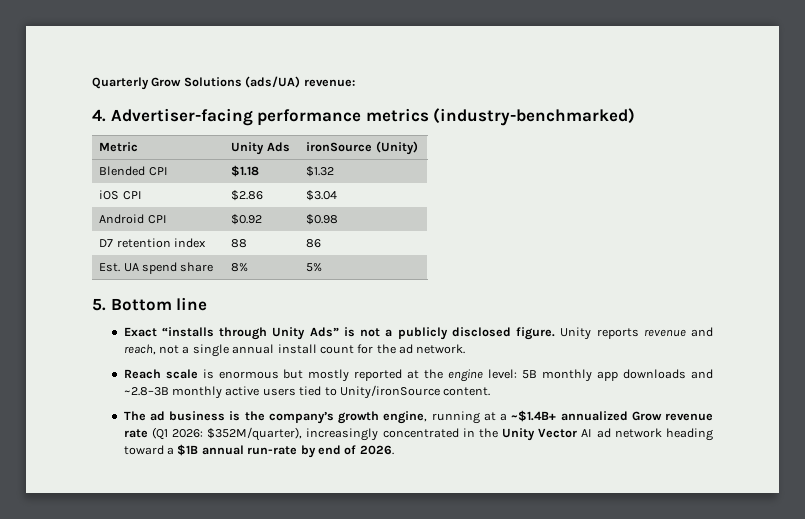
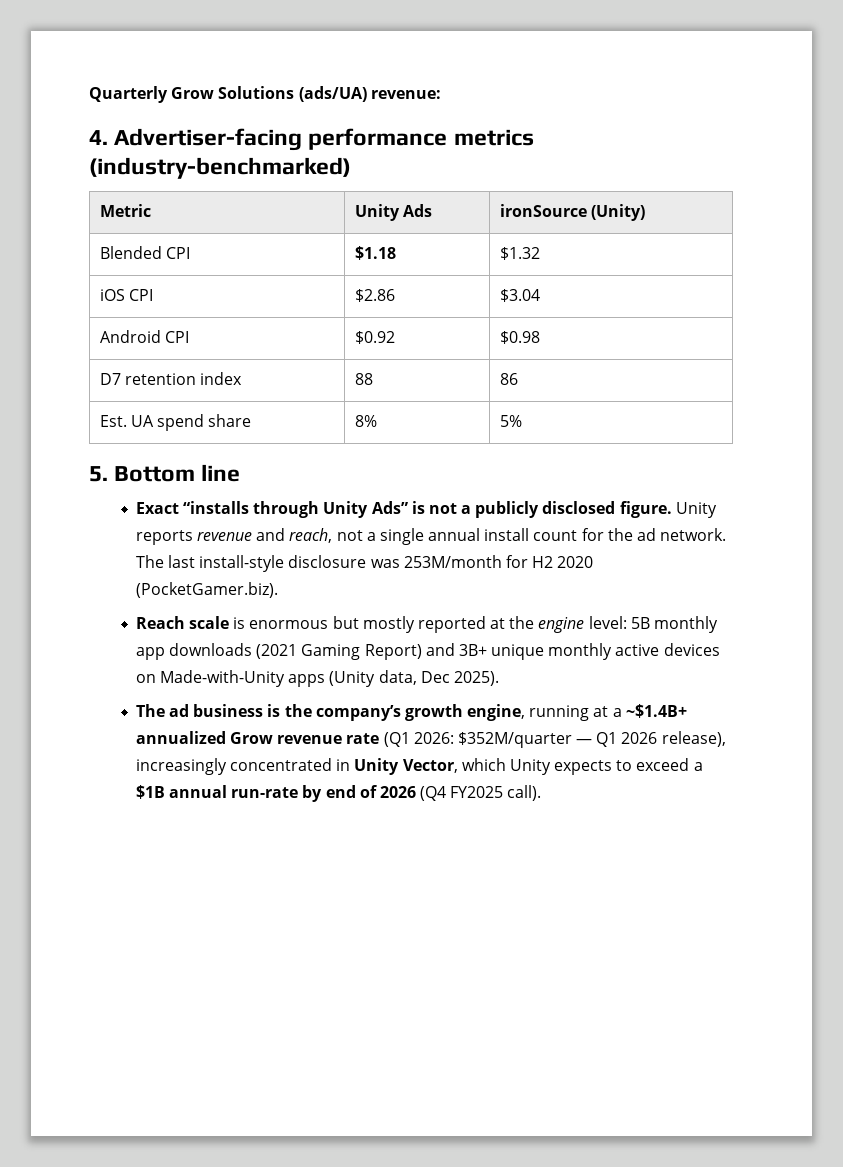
(466, 349) none -> [135,555,594,572] [135,582,278,598] The last install-style disclosure was 253M/month for H2 2020 (PocketGamer.biz).
[691,369,714,379] [123,385,491,399] and ~2.8–3B monthly active users tied to Unity/ironSource content. -> [256,643,720,660] [135,670,499,687] (2021 Gaming Report) and 3B+ unique monthly active devices on Made-with-Unity apps (Unity data, Dec 2025).
[207,427,713,441] [123,445,164,455] $352M/quarter), increasingly concentrated in the Unity Vector AI ad network heading toward -> [457,731,726,748] [135,758,690,775] $352M/quarter — Q1 2026 release), increasingly concentrated in Unity Vector, which Unity expects to exceed
[359,445,394,455] 2026. -> [379,785,542,801] 2026 (Q4 FY2025 call).

